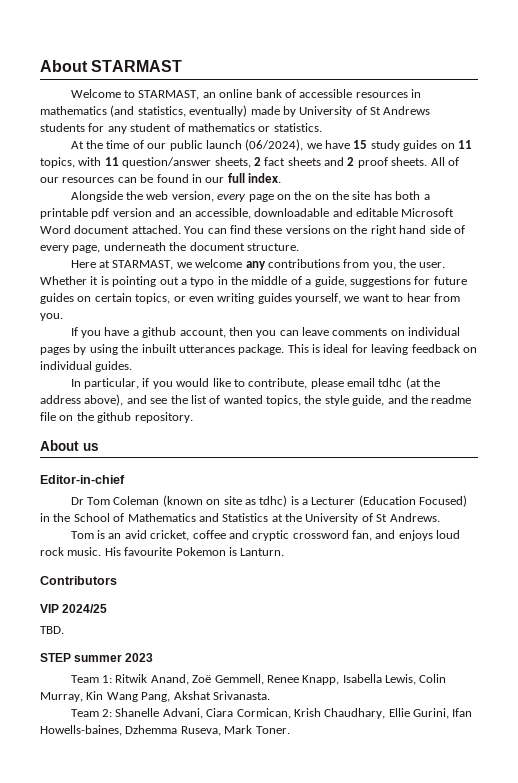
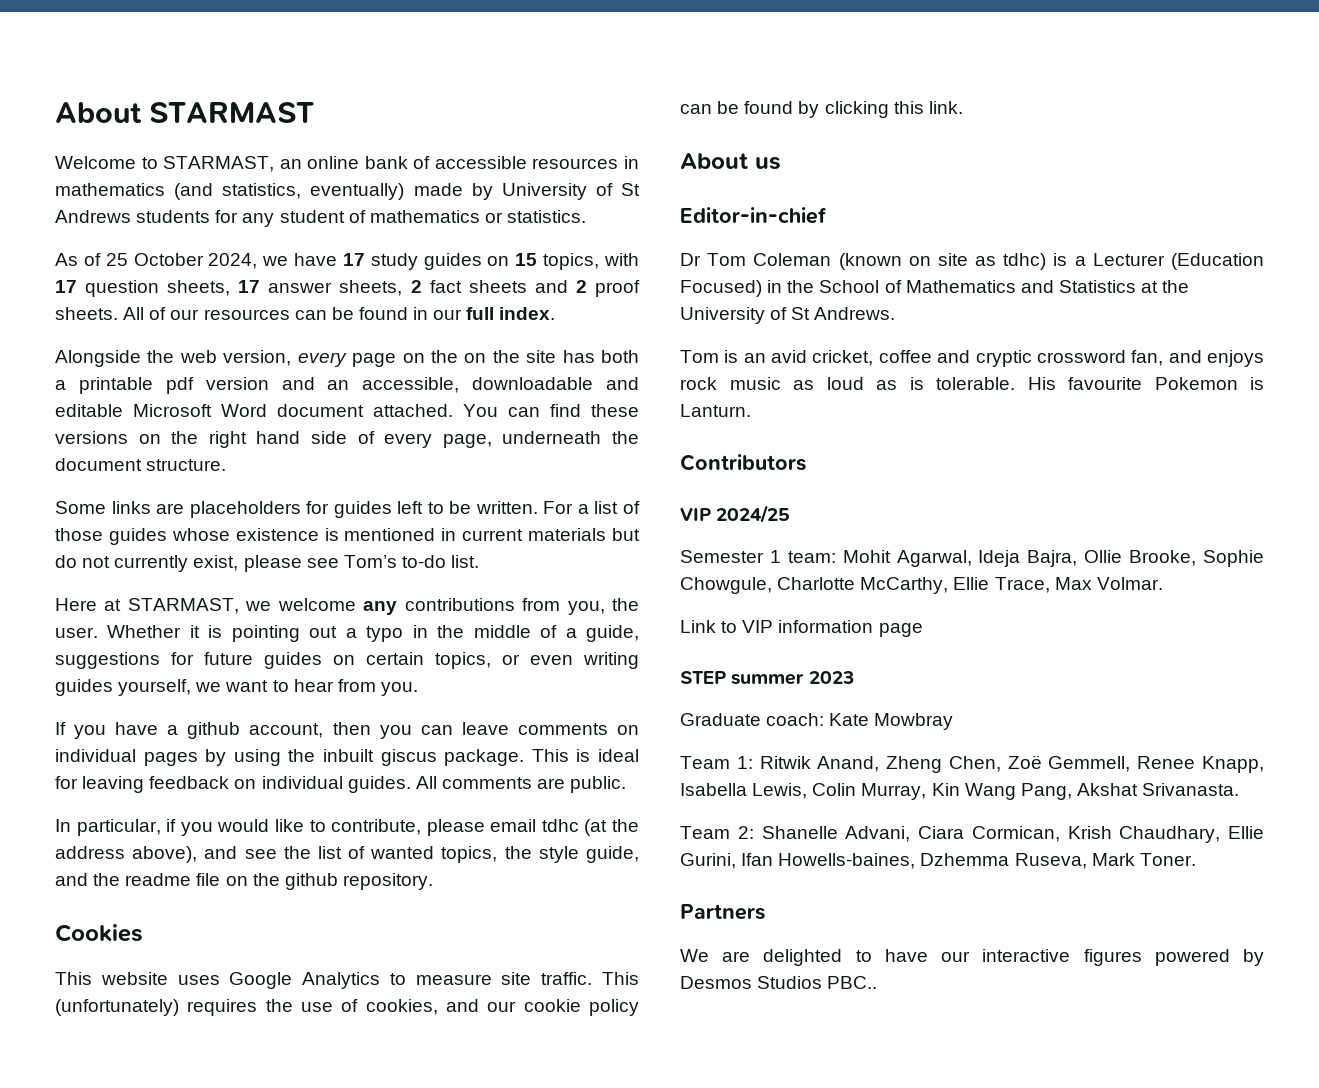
[70,139,304,151] At the time of our public launch (06/2024), -> [55,253,258,269] As of 25 October 2024,
[353,140,368,149] 15 -> [342,253,365,266] 17
[457,140,472,149] 11 -> [515,253,538,266] 15
[104,157,212,168] 11 question/answer -> [55,280,333,297] 17 question sheets, 17 answer
(299, 247) none -> [55,501,641,518] [55,528,641,545] [55,555,480,572] // Some links are placeholders for guides left to be written. For a list of those guides whose existence is mentioned in current materials but do not currently exist, please see Tom’s to-do list.
[178,345,235,353] utterances -> [380,749,437,766] giscus
(133, 366) none -> [415,776,627,793] All comments are public.
(193, 417) none -> [55,924,143,942] [55,972,639,989] [55,999,639,1016] [680,101,963,118] // Cookies // This website uses Google Analytics to measure site traffic. This (unfortunately) requires the use of cookies, and our cookie policy can be found by clicking this link.
[436,530,461,539] [40,547,102,556] loud rock music. -> [680,377,1015,390] rock music as loud as is tolerable.
[40,626,64,634] TBD. -> [680,550,1264,567] [680,577,1163,594] [680,620,923,637] Semester 1 team: Mohit Agarwal, Ideja Bajra, Ollie Brooke, Sophie Chowgule, Charlotte McCarthy, Ellie Trace, Max Volmar. // Link to VIP information page
(154, 657) none -> [680,713,954,730] // Graduate coach: Kate Mowbray
(189, 679) none -> [886,756,1001,773] Zheng Chen,
(290, 730) none -> [680,904,765,920] [680,949,1264,966] [680,976,878,989] // Partners // We are delighted to have our interactive figures powered by Desmos Studios PBC..

